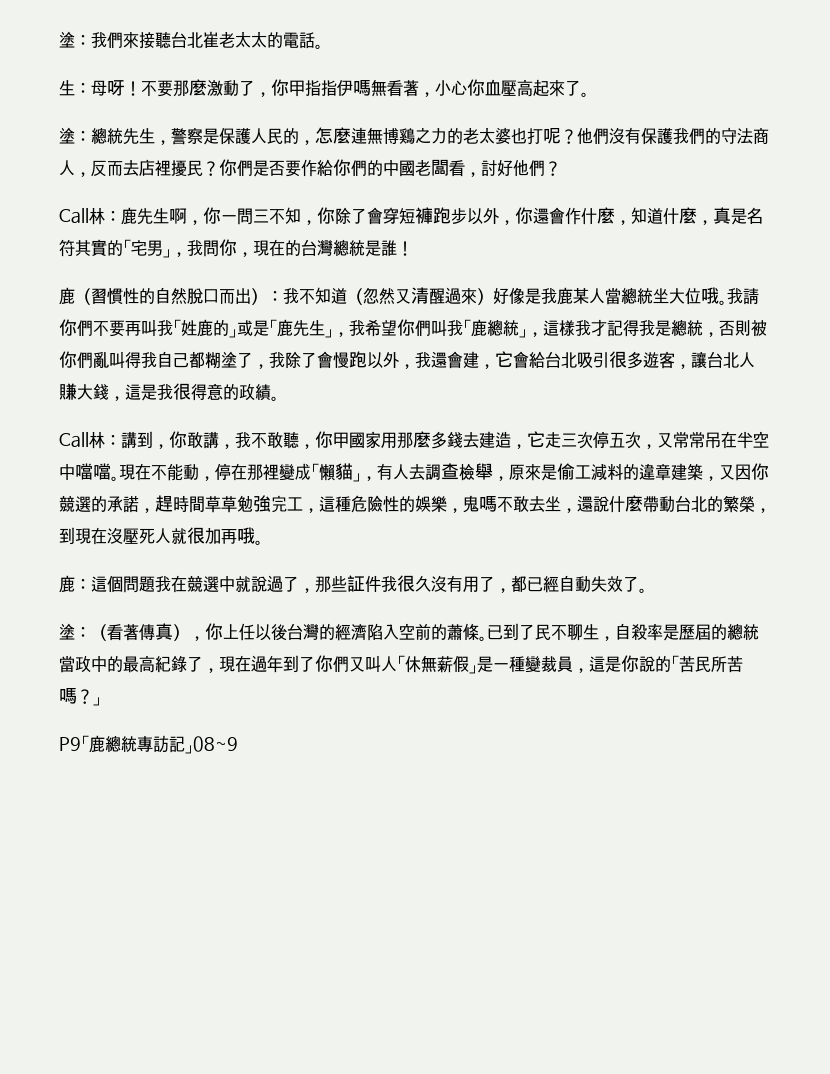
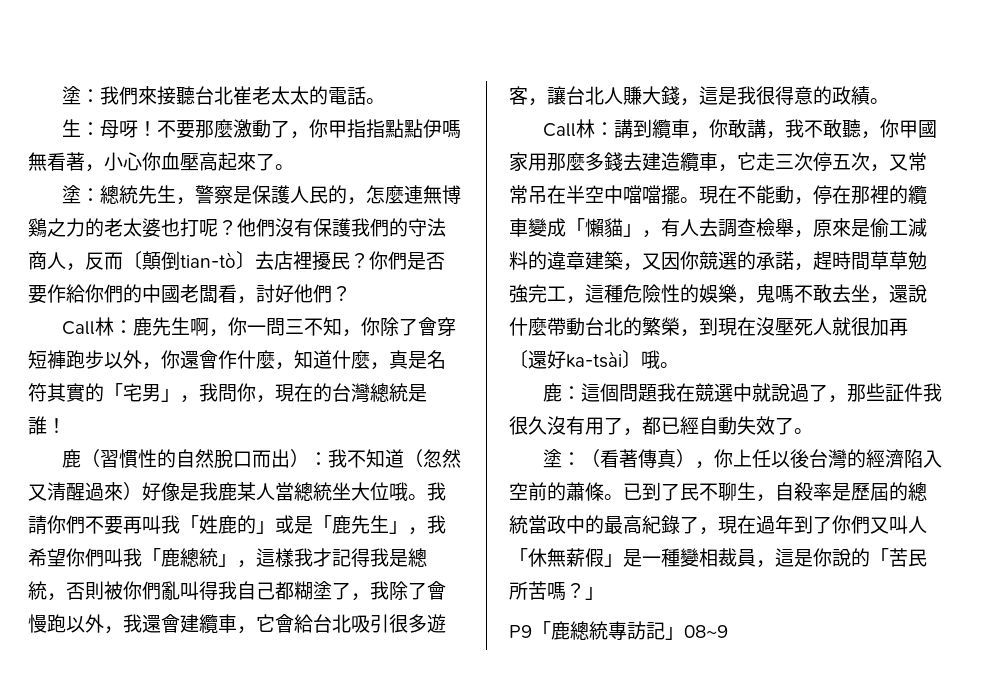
(337, 88) none -> [384,119,423,138] 點點
(123, 168) none -> [123,251,255,270] 〔顛倒tian-tò〕
(479, 359) none -> [199,614,237,634] 纜車
(153, 440) none -> [651,119,690,139] 纜車
(511, 439) none -> [680,152,718,172] 纜車
(111, 471) none -> [661,185,680,204] 擺
(279, 472) none -> [889,185,927,205] [509,218,528,237] 的纜車
(237, 536) none -> [509,350,641,369] 〔還好ka-tsài〕
(541, 664) none -> [699,548,718,567] 相

